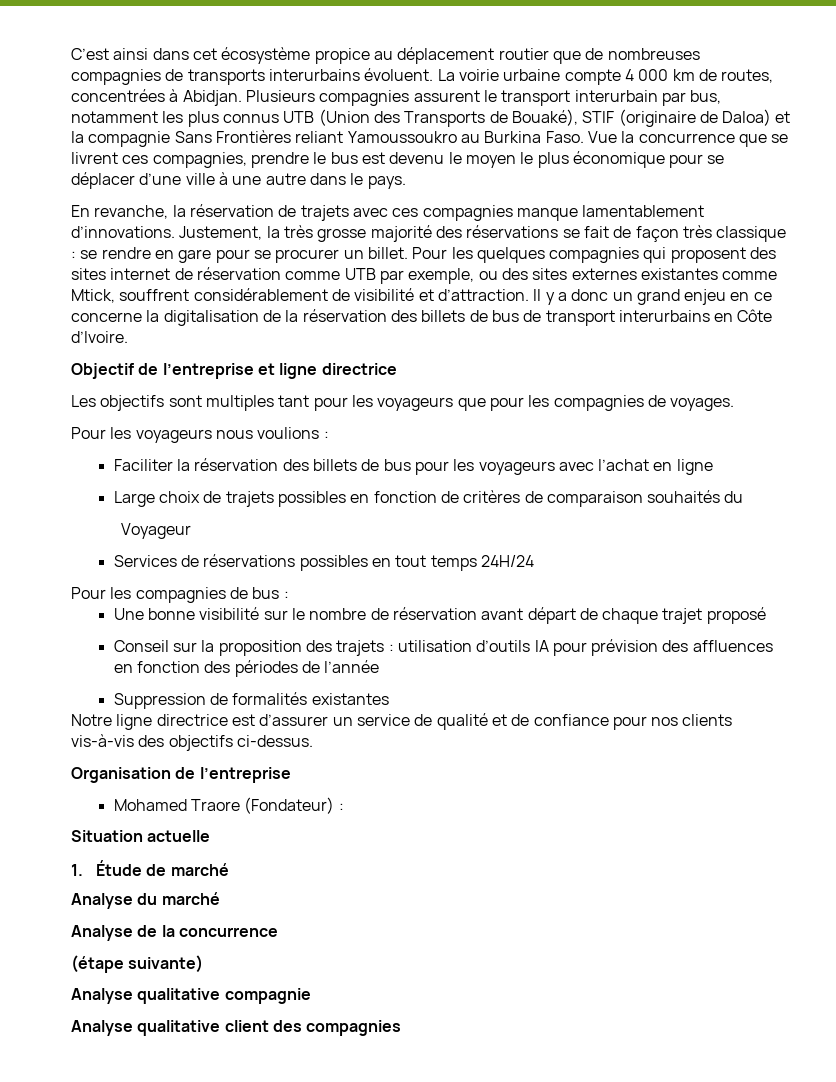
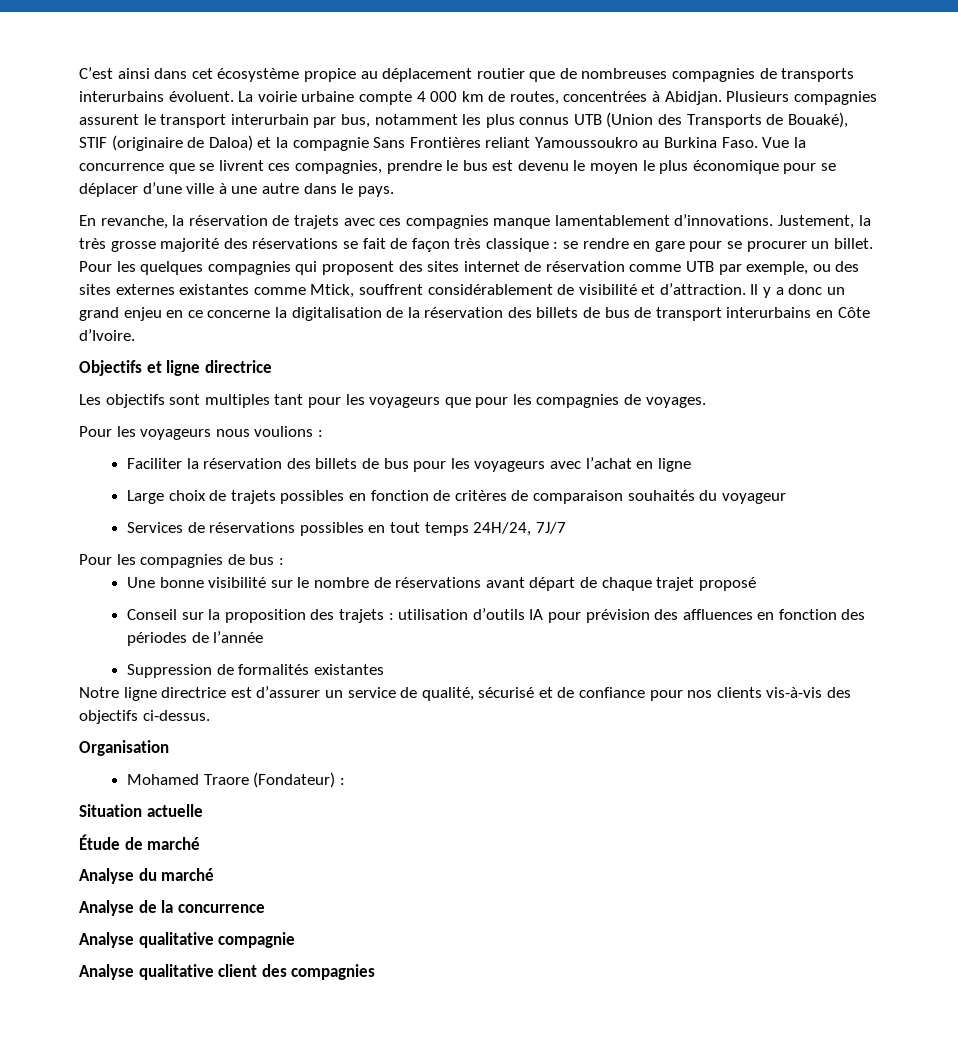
[71,363,254,379] Objectif de l’entreprise -> [79,360,142,376] Objectifs
[121,523,192,539] // Voyageur -> [721,493,786,504] voyageur
[480,555,534,567] 24H/24 -> [473,522,566,536] 24H/24, 7J/7
[392,607,477,620] réservation -> [395,577,482,588] réservations
[436,713,488,730] qualité -> [421,687,535,701] qualité, sécurisé
[175,767,291,783] de l’entreprise -> (169, 748) none
[71,864,83,876] 1. -> (203, 810) none
[71,955,204,973] // (étape suivante) -> (265, 908) none

